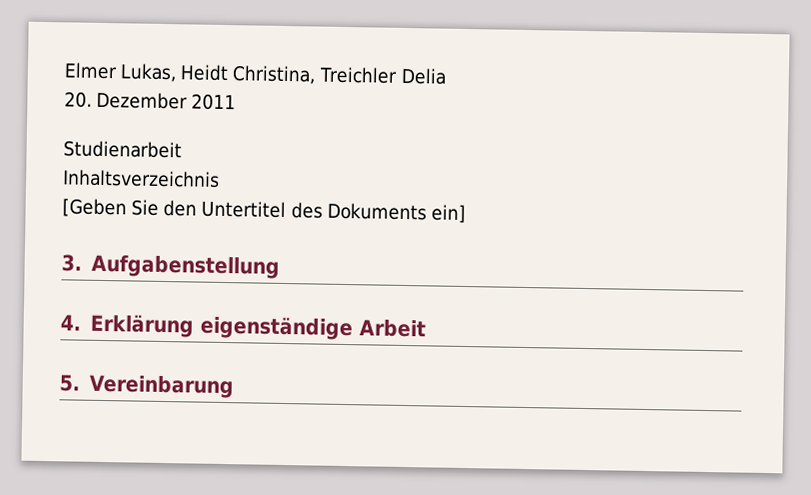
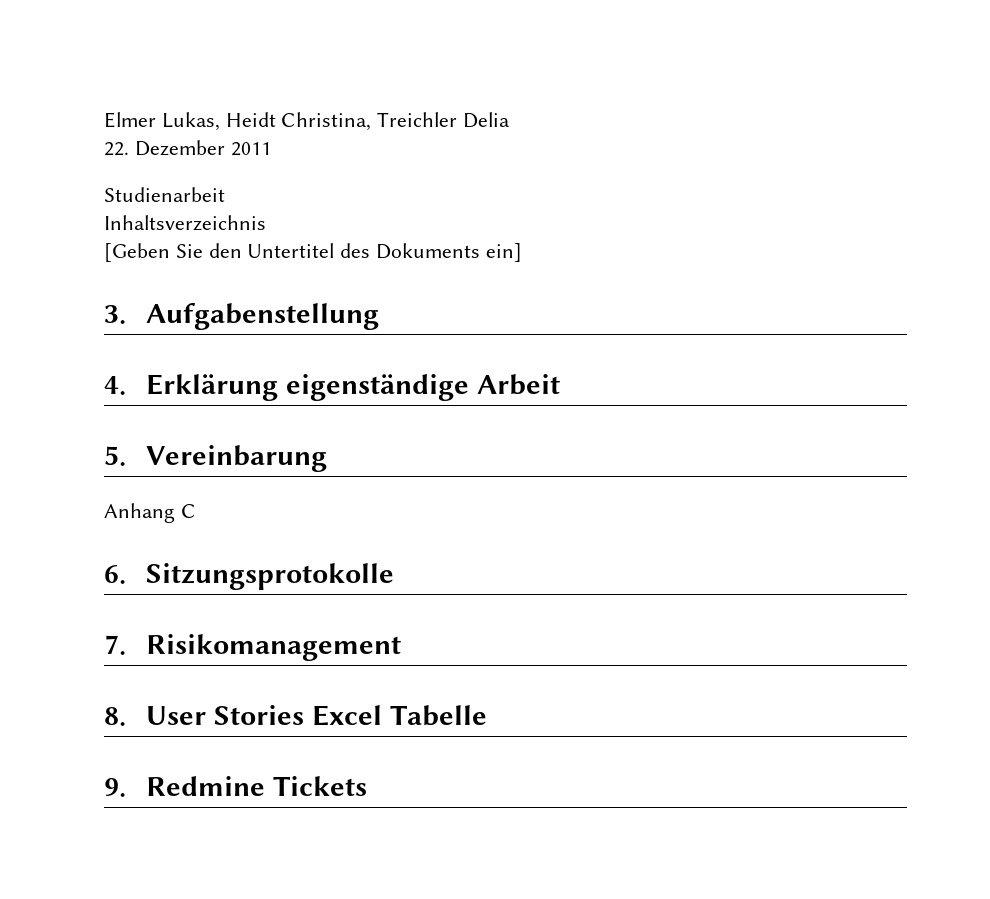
[64,91,92,108] 20. -> [104,142,129,156] 22.
(235, 386) none -> [104,503,196,523] [104,563,395,590] [104,634,402,661] [104,705,487,726] [104,776,368,797] // Anhang C // 6. Sitzungsprotokolle // 7. Risikomanagement // 8. User Stories Excel Tabelle // 9. Redmine Tickets

